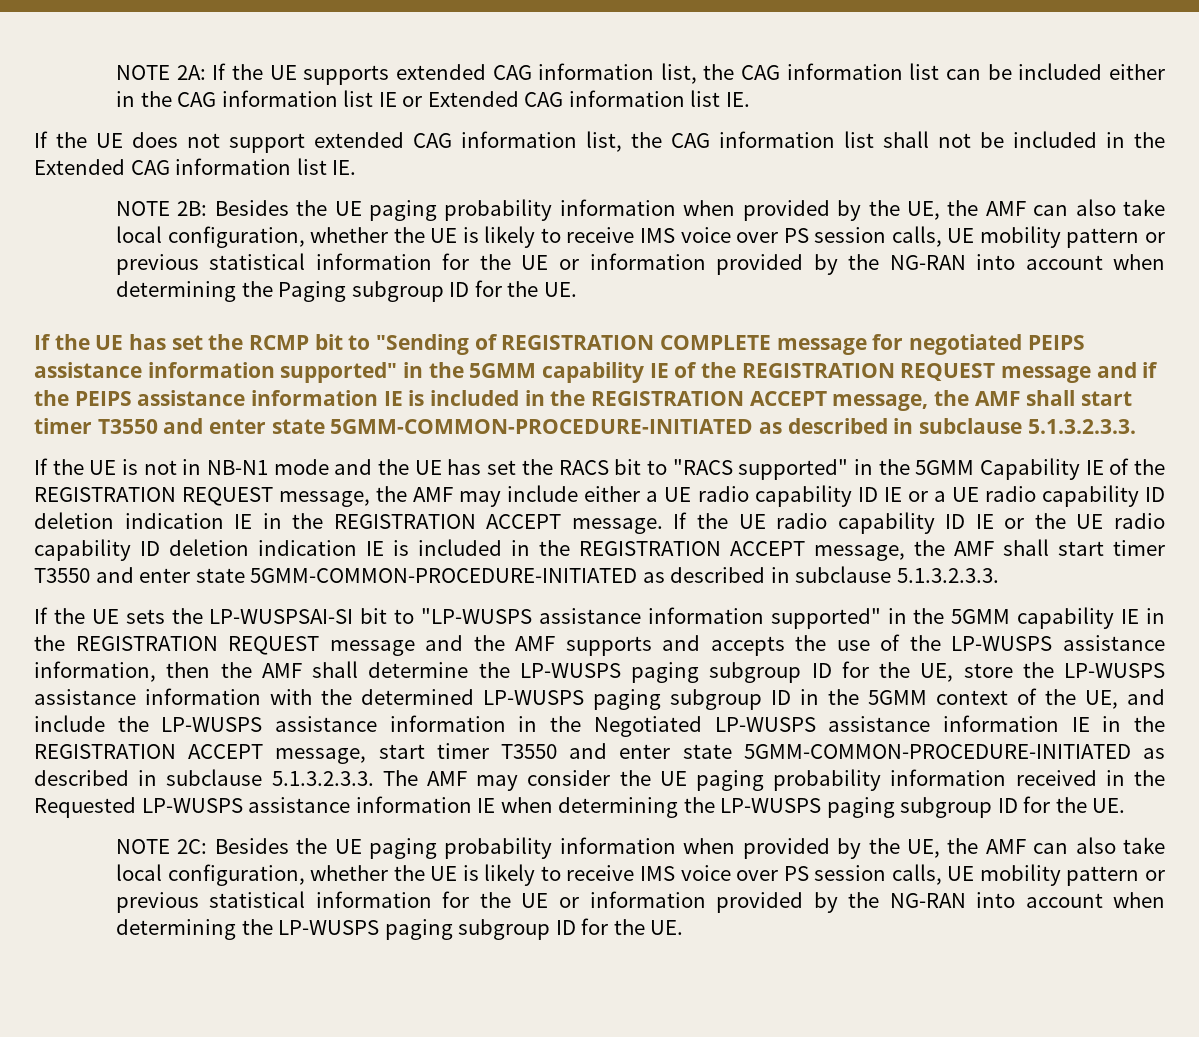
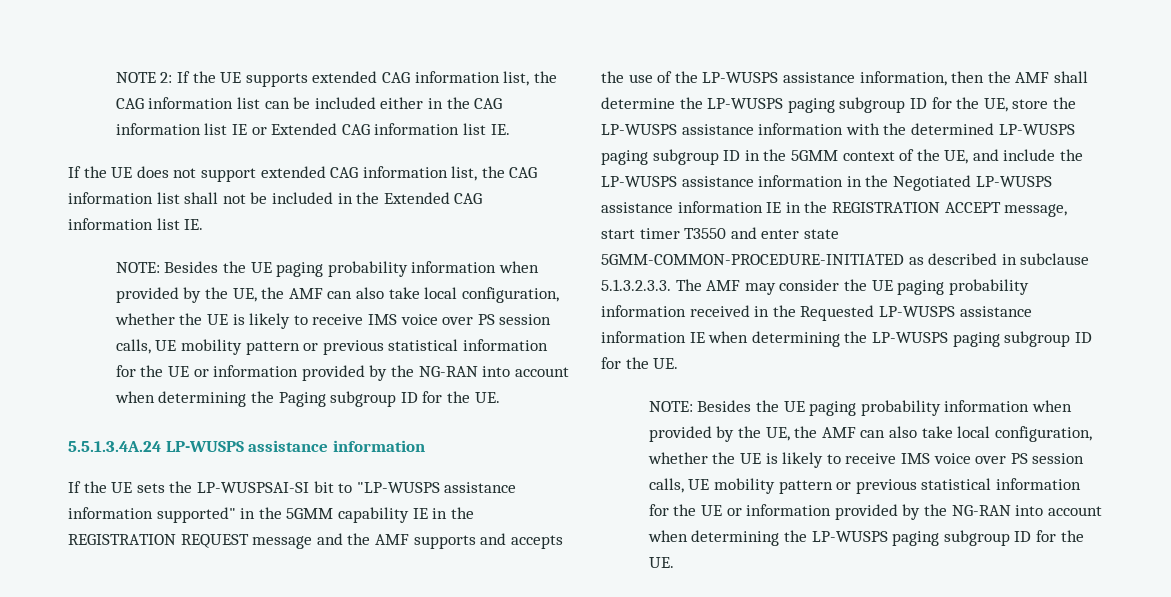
[115,65,206,80] NOTE 2A: -> [115,72,173,83] NOTE 2:
[115,201,208,216] NOTE 2B: -> [115,262,160,273] NOTE:
[34,334,1085,355] [34,362,1159,383] [34,390,1133,411] [34,418,1136,434] [34,458,1165,480] [34,485,1166,507] [34,512,1165,534] [34,539,1165,561] [34,566,999,583] If the UE has set the RCMP bit to "Sending of REGISTRATION COMPLETE message for negotiated PEIPS assistance information supported" in the 5GMM capability IE of the REGISTRATION REQUEST message and if the PEIPS assistance information IE is included in the REGISTRATION ACCEPT message, the AMF shall start timer T3550 and enter state 5GMM-COMMON-PROCEDURE-INITIATED as described in subclause 5.1.3.2.3.3. // If the UE is not in NB-N1 mode and the UE has set the RACS bit to "RACS supported" in the 5GMM Capability IE of the REGISTRATION REQUEST message, the AMF may include either a UE radio capability ID IE or a UE radio capability ID deletion indication IE in the REGISTRATION ACCEPT message. If the UE radio capability ID IE or the UE radio capability ID deletion indication IE is included in the REGISTRATION ACCEPT message, the AMF shall start timer T3550 and enter state 5GMM-COMMON-PROCEDURE-INITIATED as described in subclause 5.1.3.2.3.3. -> [68,440,425,452] 5.5.1.3.4A.24 LP-WUSPS assistance information
[115,839,208,854] NOTE 2C: -> [648,401,693,412] NOTE:

